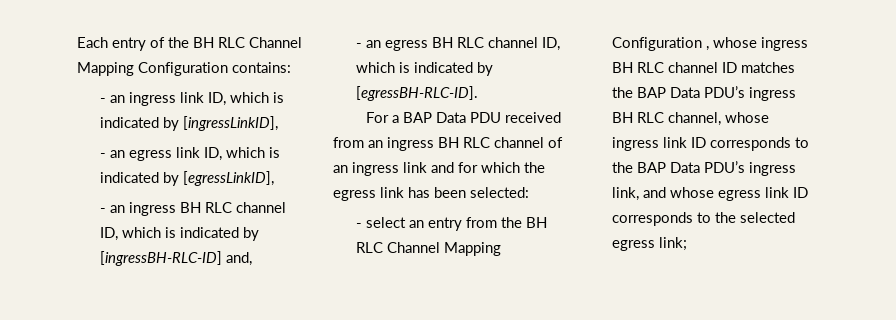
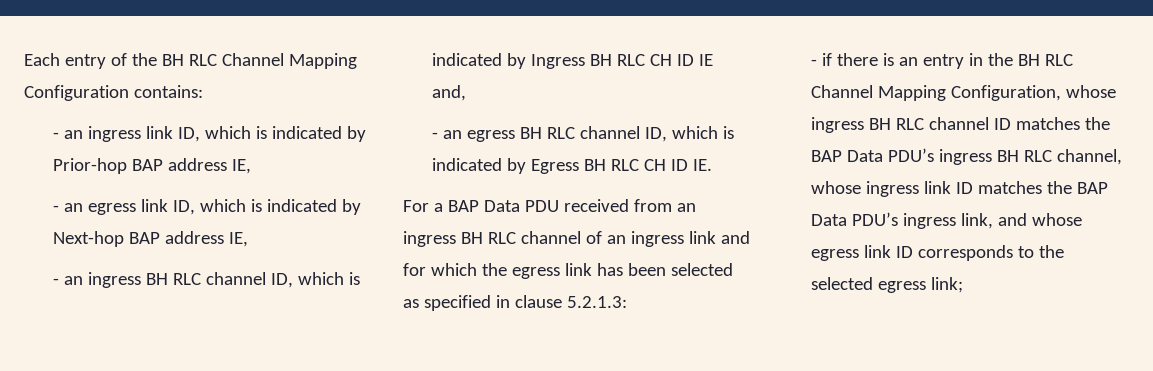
[183,116,279,131] [ingressLinkID], -> [53,158,252,174] Prior-hop BAP address IE,
[183,171,275,186] [egressLinkID], -> [53,231,249,247] Next-hop BAP address IE,
[100,251,223,266] [ingressBH-RLC-ID] -> [531,54,714,69] Ingress BH RLC CH ID IE
[356,86,479,101] [egressBH-RLC-ID]. -> [531,159,713,174] Egress BH RLC CH ID IE.
[470,187,529,198] [356,217,407,228] selected: // - select -> [670,263,733,276] [403,295,627,311] [811,53,895,66] selected as specified in clause 5.2.1.3: // - if there is
[466,217,548,228] [356,242,502,256] [612,37,710,51] from the BH RLC Channel Mapping Configuration , -> [969,53,1074,66] [811,85,1062,101] in the BH RLC Channel Mapping Configuration,
[710,137,810,151] corresponds to -> [978,181,1043,194] matches

